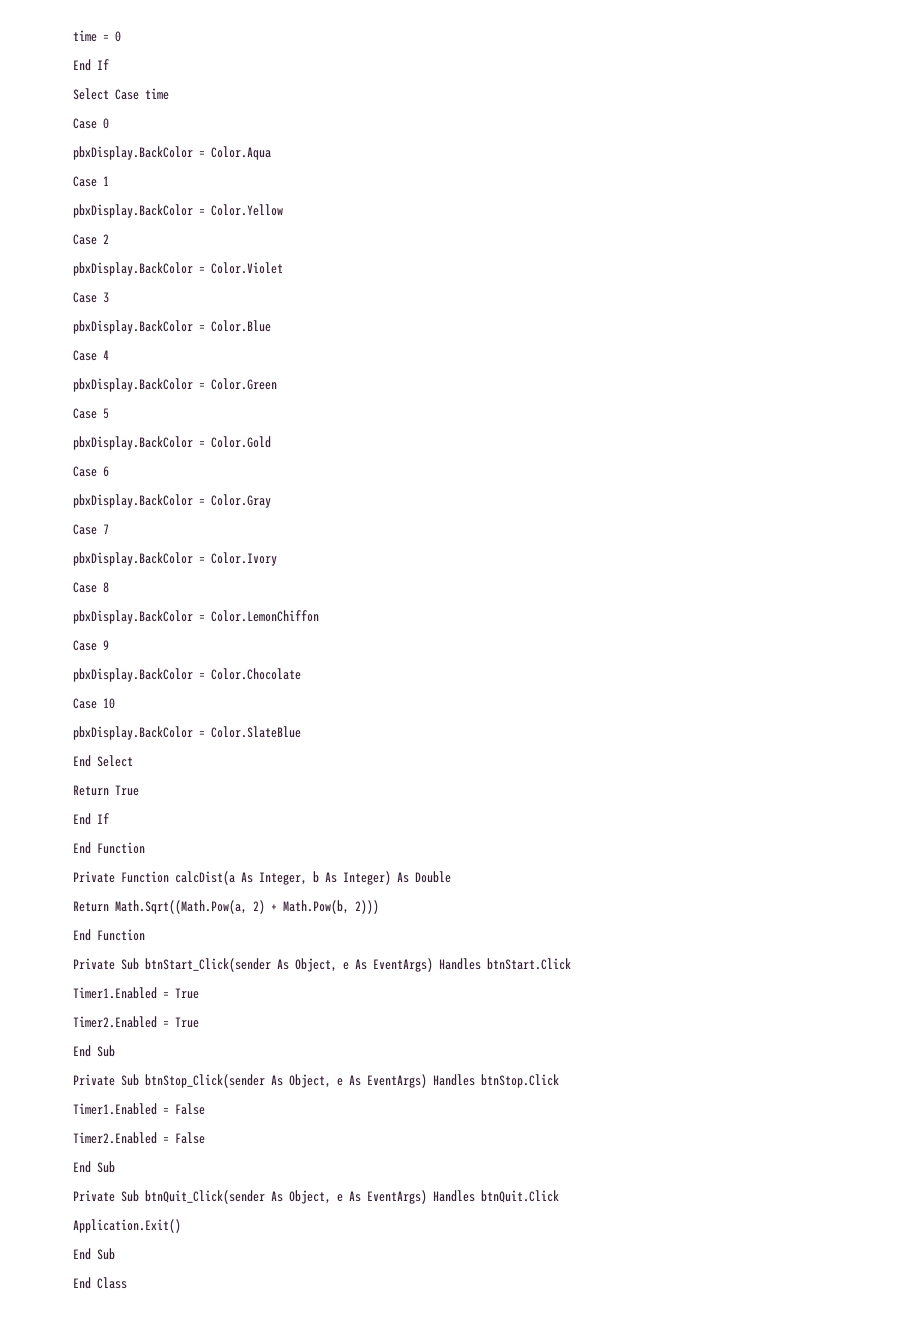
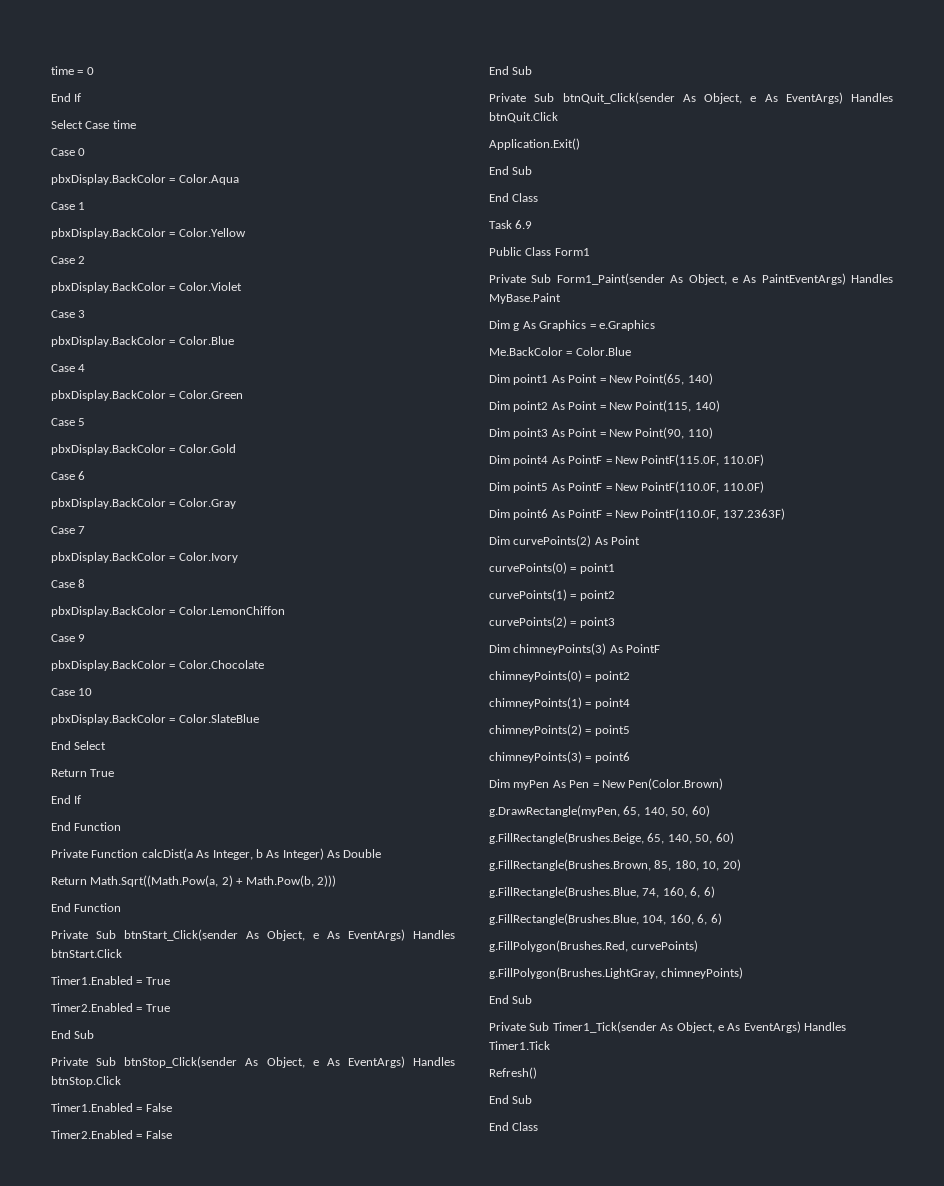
(127, 1283) none -> [489,220,533,229] [489,247,590,256] [489,273,893,285] [489,293,561,304] [489,320,655,331] [489,347,631,356] [489,373,713,385] [489,400,720,412] [489,427,713,439] [489,454,764,466] [489,481,764,493] [489,508,785,520] [489,535,641,547] [489,562,615,574] [489,589,615,601] [489,616,615,628] [489,643,661,655] [489,670,630,682] [489,697,630,709] [489,724,630,736] [489,751,630,763] [489,778,724,790] [489,805,710,817] [489,832,734,844] [489,859,741,871] [489,886,715,898] [489,913,722,925] [489,940,699,952] [489,967,744,979] [489,995,533,1004] [489,1021,846,1033] [489,1041,550,1050] [489,1067,537,1079] [489,1095,533,1104] [489,1122,539,1131] // Task 6.9 // Public Class Form1 // Private Sub Form1_Paint(sender As Object, e As PaintEventArgs) Handles MyBase.Paint // Dim g As Graphics = e.Graphics // Me.BackColor = Color.Blue // Dim point1 As Point = New Point(65, 140) // Dim point2 As Point = New Point(115, 140) // Dim point3 As Point = New Point(90, 110) // Dim point4 As PointF = New PointF(115.0F, 110.0F) // Dim point5 As PointF = New PointF(110.0F, 110.0F) // Dim point6 As PointF = New PointF(110.0F, 137.2363F) // Dim curvePoints(2) As Point // curvePoints(0) = point1 // curvePoints(1) = point2 // curvePoints(2) = point3 // Dim chimneyPoints(3) As PointF // chimneyPoints(0) = point2 // chimneyPoints(1) = point4 // chimneyPoints(2) = point5 // chimneyPoints(3) = point6 // Dim myPen As Pen = New Pen(Color.Brown) // g.DrawRectangle(myPen, 65, 140, 50, 60) // g.FillRectangle(Brushes.Beige, 65, 140, 50, 60) // g.FillRectangle(Brushes.Brown, 85, 180, 10, 20) // g.FillRectangle(Brushes.Blue, 74, 160, 6, 6) // g.FillRectangle(Brushes.Blue, 104, 160, 6, 6) // g.FillPolygon(Brushes.Red, curvePoints) // g.FillPolygon(Brushes.LightGray, chimneyPoints) // End Sub // Private Sub Timer1_Tick(sender As Object, e As EventArgs) Handles Timer1.Tick // Refresh() // End Sub // End Class

